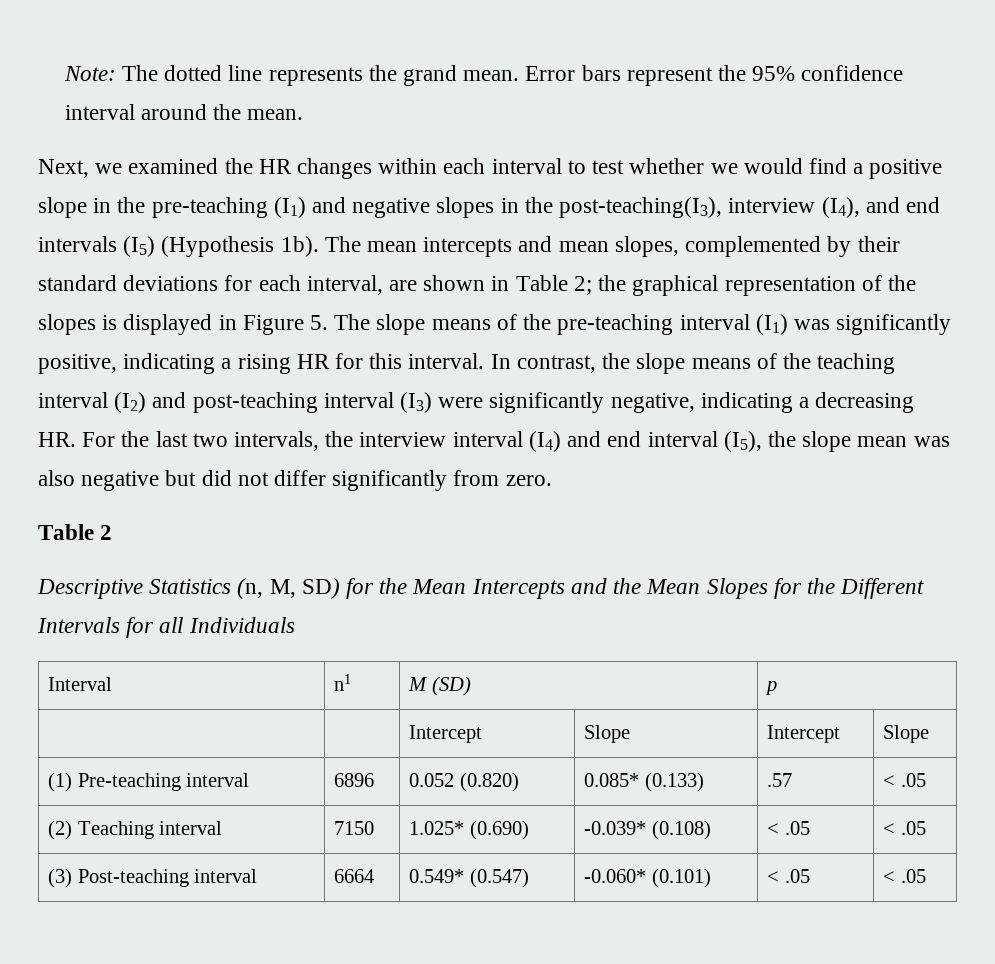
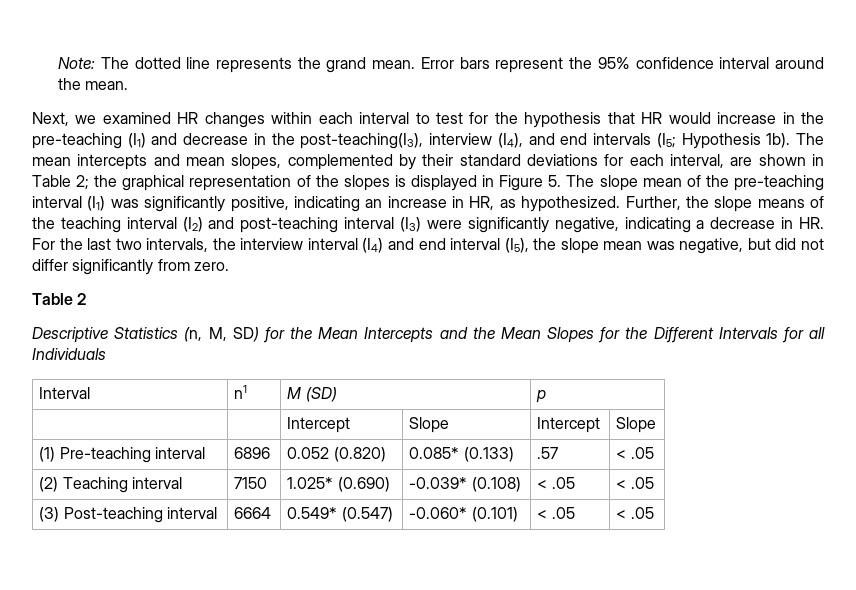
[224,158,253,174] the -> (171, 118) none
[629,158,943,179] [38,197,87,218] whether we would find a positive slope -> [469,112,777,128] for the hypothesis that HR would increase
[352,197,495,218] negative slopes -> [183,133,249,145] decrease
[123,236,275,257] (I5) (Hypothesis -> [656,133,761,149] (I5; Hypothesis
[431,319,491,330] means -> [642,178,682,187] mean
[221,353,596,374] a rising HR for this interval. In contrast, -> [365,196,681,212] an increase in HR, as hypothesized. Further,
[815,392,915,413] decreasing -> [710,217,794,229] decrease in
[38,470,160,491] also negative -> [679,238,744,254] negative,

